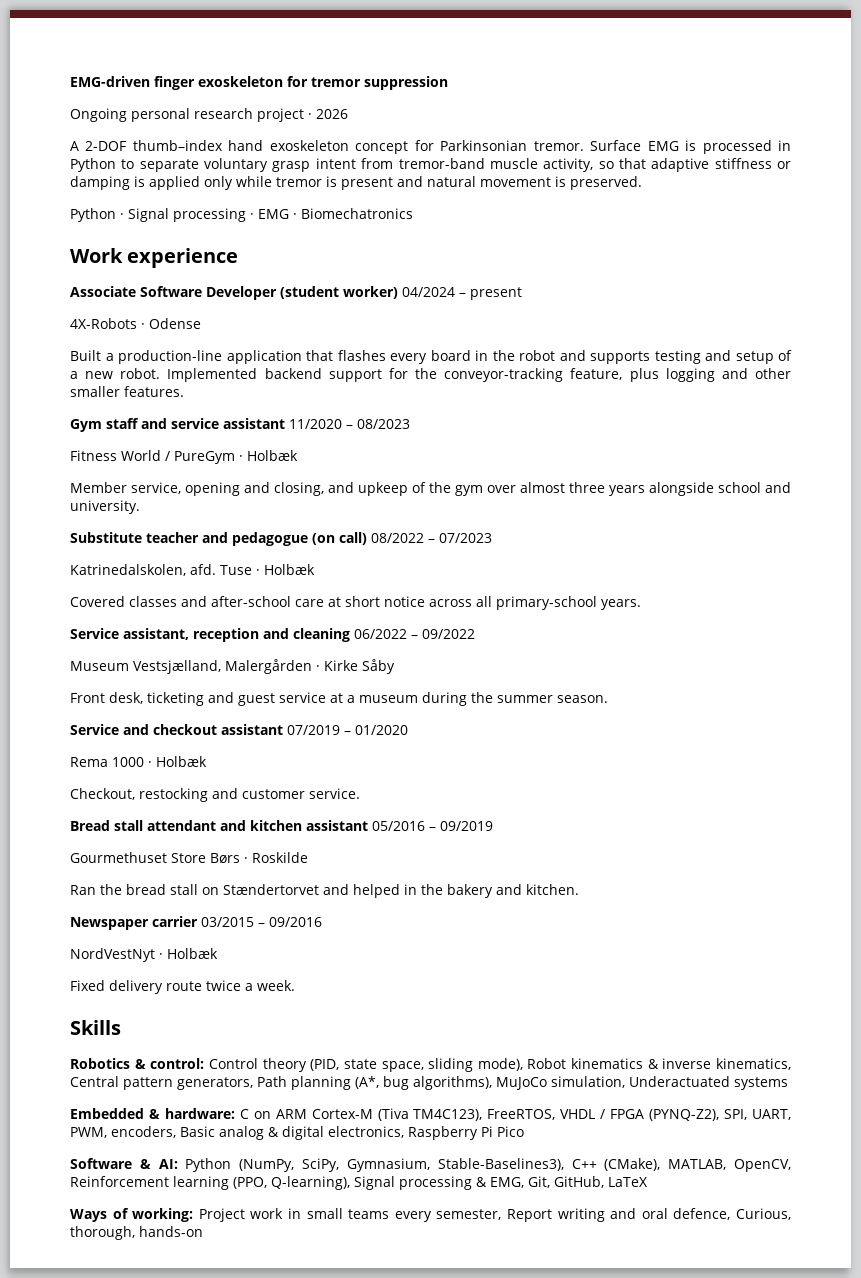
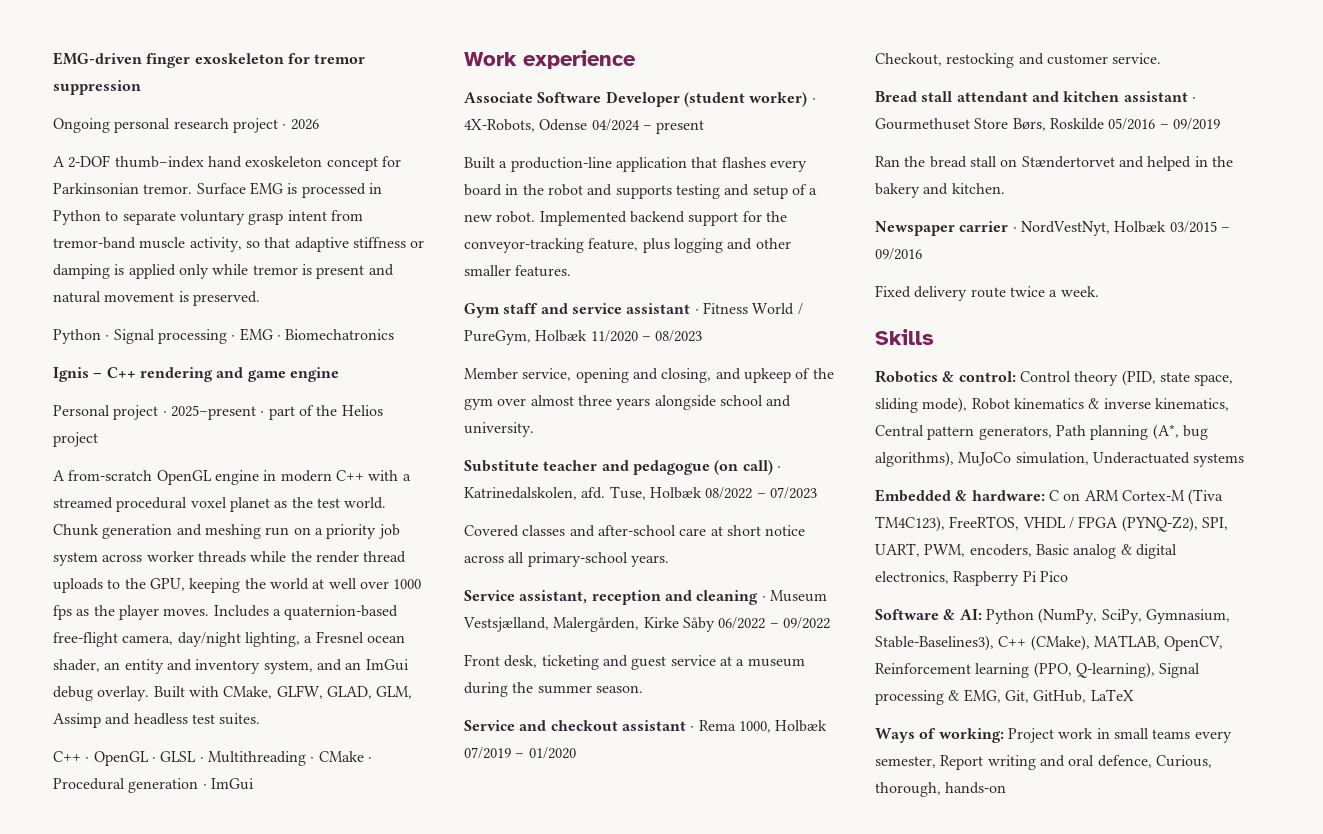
(413, 213) none -> [53,367,339,382] [53,405,383,420] [53,432,98,447] [53,470,411,485] [53,497,387,512] [53,524,400,539] [53,551,407,566] [53,578,422,593] [53,605,399,620] [53,631,405,647] [53,659,409,674] [53,685,413,701] [53,713,261,728] [53,751,372,766] [53,778,254,793] // Ignis – C++ rendering and game engine // Personal project · 2025–present · part of the Helios project // A from-scratch OpenGL engine in modern C++ with a streamed procedural voxel planet as the test world. Chunk generation and meshing run on a priority job system across worker threads while the render thread uploads to the GPU, keeping the world at well over 1000 fps as the player moves. Includes a quaternion-based free-flight camera, day/night lighting, a Fresnel ocean shader, an entity and inventory system, and an ImGui debug overlay. Built with CMake, GLFW, GLAD, GLM, Assimp and headless test suites. // C++ · OpenGL · GLSL · Multithreading · CMake · Procedural generation · ImGui
(398, 292) none -> [811,98,816,103] [464,119,588,132] · 4X-Robots, Odense
[70,318,201,329] // 4X-Robots · Odense -> (705, 127) none
[289,419,410,429] [70,450,298,464] 11/2020 – 08/2023 // Fitness World / PureGym · Holbæk -> [694,302,803,315] [464,330,703,345] · Fitness World / PureGym, Holbæk 11/2020 – 08/2023
[371,533,492,543] [70,564,315,576] 08/2022 – 07/2023 // Katrinedalskolen, afd. Tuse · Holbæk -> [776,466,781,471] [464,486,817,500] · Katrinedalskolen, afd. Tuse, Holbæk 08/2022 – 07/2023
[354,629,475,639] [70,659,395,674] 06/2022 – 09/2022 // Museum Vestsjælland, Malergården · Kirke Såby -> [761,590,827,602] [463,617,830,632] · Museum Vestsjælland, Malergården, Kirke Såby 06/2022 – 09/2022
(283, 729) none -> [690,720,828,733] · Rema 1000, Holbæk
[70,756,207,767] // Rema 1000 · Holbæk -> (576, 753) none
[372,821,493,831] [70,852,308,863] 05/2016 – 09/2019 // Gourmethuset Store Børs · Roskilde -> [1191,97,1196,102] [875,118,1220,131] · Gourmethuset Store Børs, Roskilde 05/2016 – 09/2019
(198, 921) none -> [1012,221,1167,236] · NordVestNyt, Holbæk
[70,948,218,962] // NordVestNyt · Holbæk -> (922, 254) none

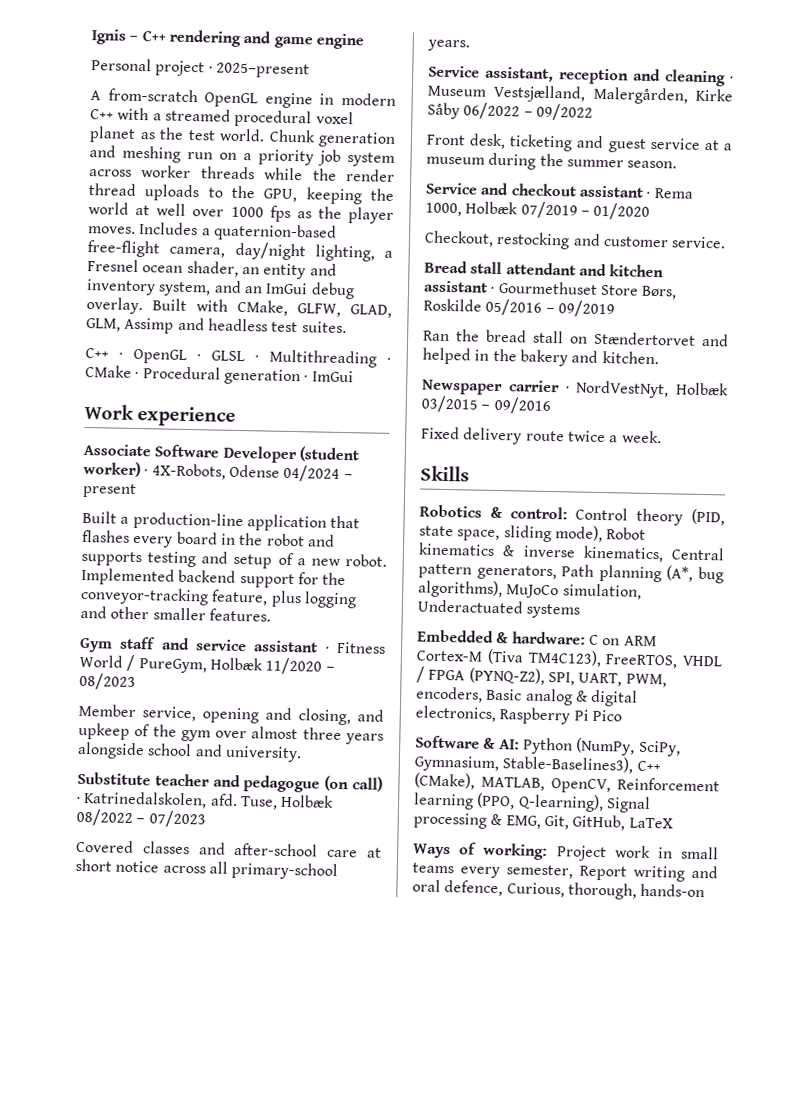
[53,52,366,68] [53,80,141,95] [53,118,319,133] [53,155,401,171] [53,182,382,198] [53,210,363,225] [53,237,425,252] [53,264,394,279] [53,291,260,306] [53,328,395,344] EMG-driven finger exoskeleton for tremor suppression // Ongoing personal research project · 2026 // A 2-DOF thumb–index hand exoskeleton concept for Parkinsonian tremor. Surface EMG is processed in Python to separate voluntary grasp intent from tremor-band muscle activity, so that adaptive stiffness or damping is applied only while tremor is present and natural movement is preserved. // Python · Signal processing · EMG · Biomechatronics // -> (91, 37) none
[260,405,383,420] [53,432,98,447] · part of the Helios project -> (310, 70) none

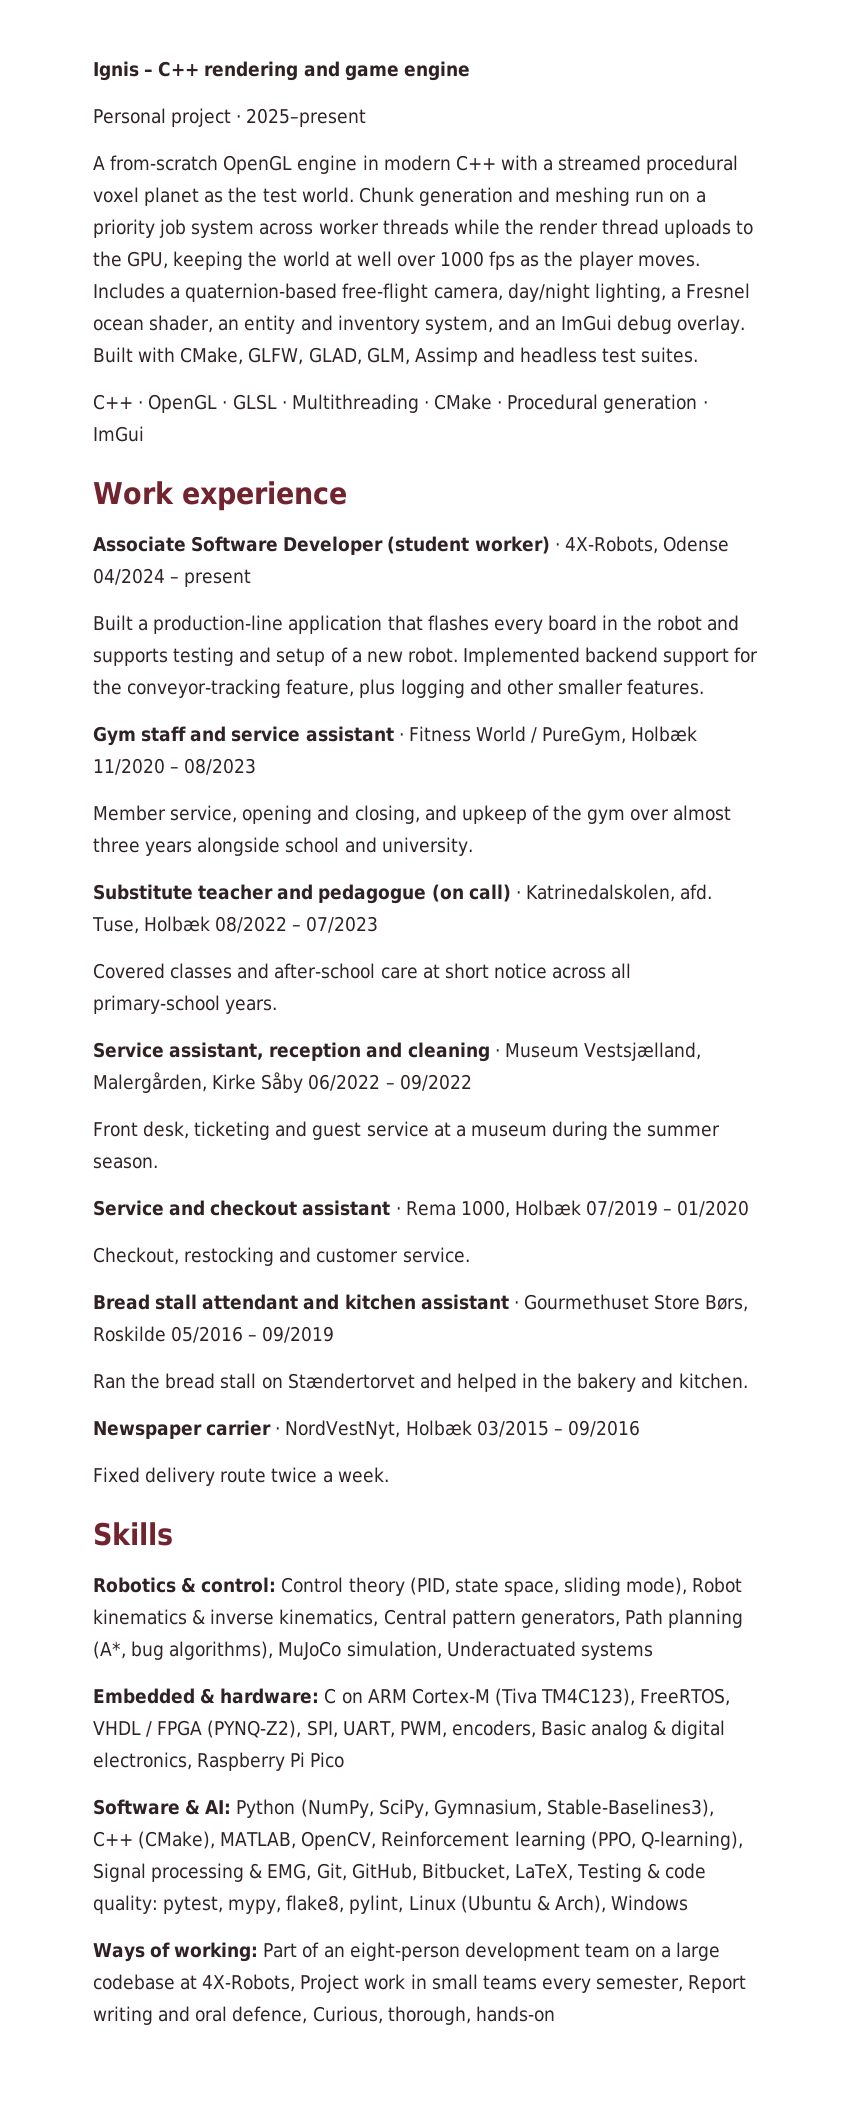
[628,817,673,829] [413,842,549,861] LaTeX // Ways of working: -> [421,1863,707,1882] [93,1895,689,1914] [93,1942,721,1962] [93,1974,296,1992] Bitbucket, LaTeX, Testing & code quality: pytest, mypy, flake8, pylint, Linux (Ubuntu & Arch), Windows // Ways of working: Part of an eight-person development team on a large codebase at 4X-Robots,

